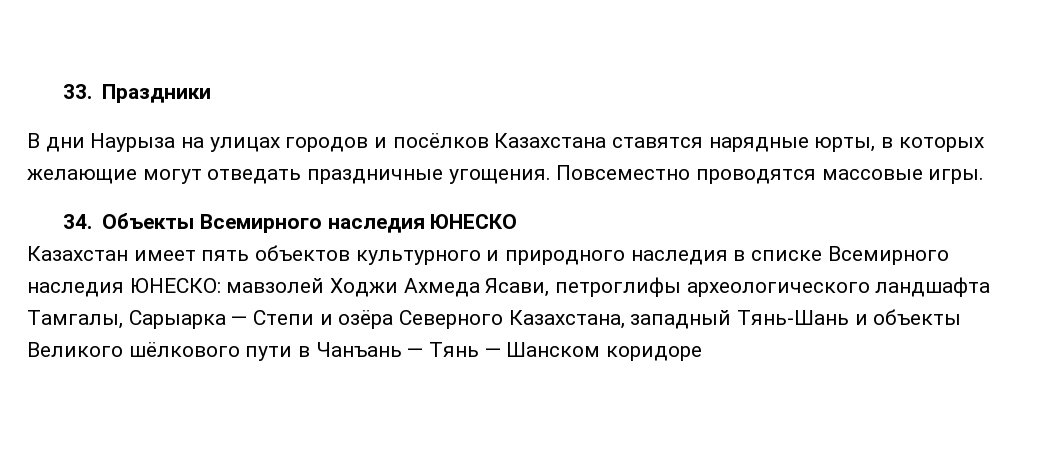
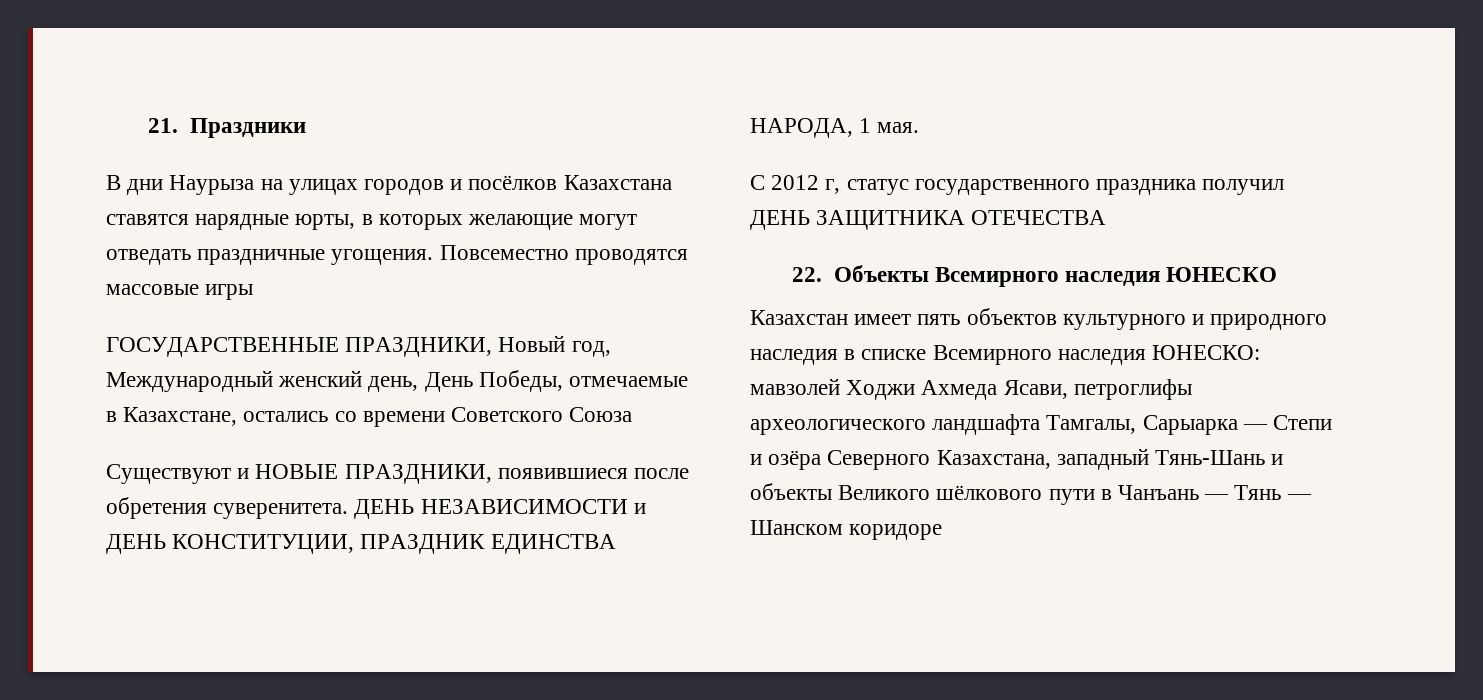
[62,84,92,99] 33. -> [147,118,178,133] 21.
[928,169,985,184] [62,214,92,229] игры. // 34. -> [205,284,254,300] [106,335,611,357] [106,370,689,392] [106,407,633,427] [106,464,690,484] [106,497,646,519] [106,534,616,554] [750,118,920,138] [750,175,1285,195] [750,210,1107,230] [791,267,822,282] игры // ГОСУДАРСТВЕННЫЕ ПРАЗДНИКИ, Новый год, Международный женский день, День Победы, отмечаемые в Казахстане, остались со времени Советского Союза // Существуют и НОВЫЕ ПРАЗДНИКИ, появившиеся после обретения суверенитета. ДЕНЬ НЕЗАВИСИМОСТИ и ДЕНЬ КОНСТИТУЦИИ, ПРАЗДНИК ЕДИНСТВА НАРОДА, 1 мая. // С 2012 г, статус государственного праздника получил ДЕНЬ ЗАЩИТНИКА ОТЕЧЕСТВА // 22.

